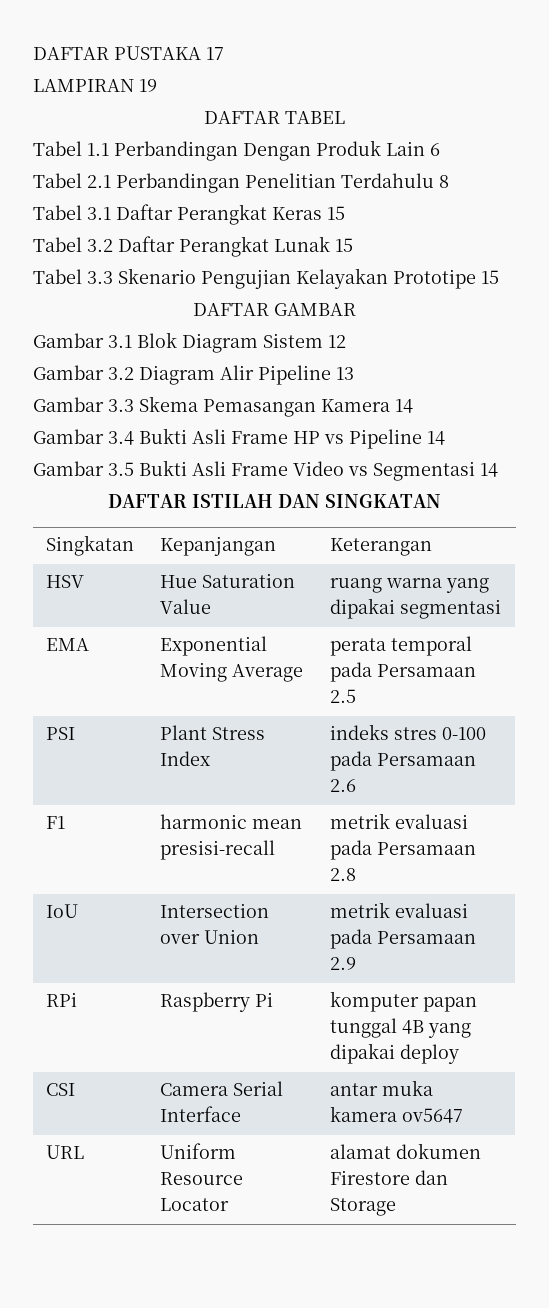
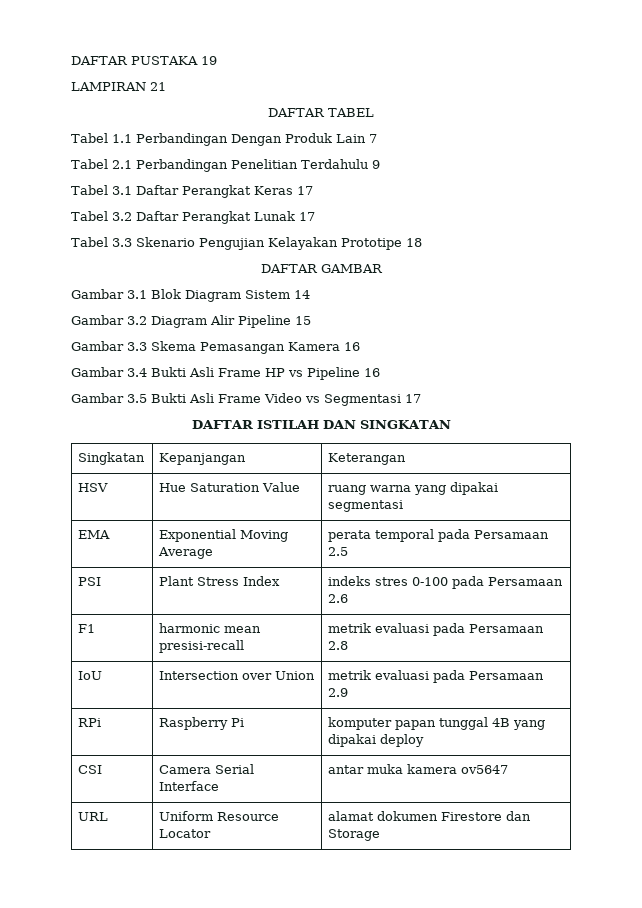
[206,47,224,60] 17 -> [201,56,217,65] 19
[139,79,157,92] 19 -> [150,82,166,91] 21
[430,143,440,156] 6 -> [368,134,377,143] 7
[439,175,449,188] 8 -> [371,160,380,169] 9
[327,206,345,220] 15 -> [296,186,313,195] 17
[335,238,353,252] 15 -> [298,212,315,221] 17
[481,270,499,284] 15 -> [405,238,422,247] 18
[328,335,346,348] 12 -> [294,290,310,299] 14
[336,367,354,380] 13 -> [295,316,311,325] 15
[395,399,413,413] 14 -> [344,342,360,351] 16
[427,431,445,445] 14 -> [364,368,380,377] 16
[480,463,498,477] 14 -> [405,394,421,403] 17

